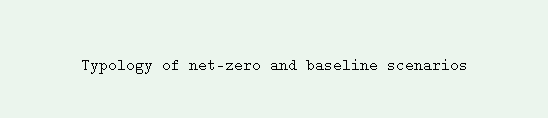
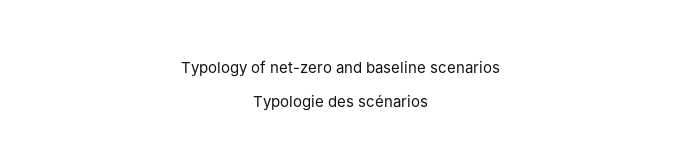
(468, 65) none -> [252,94,429,111] // Typologie des scénarios

